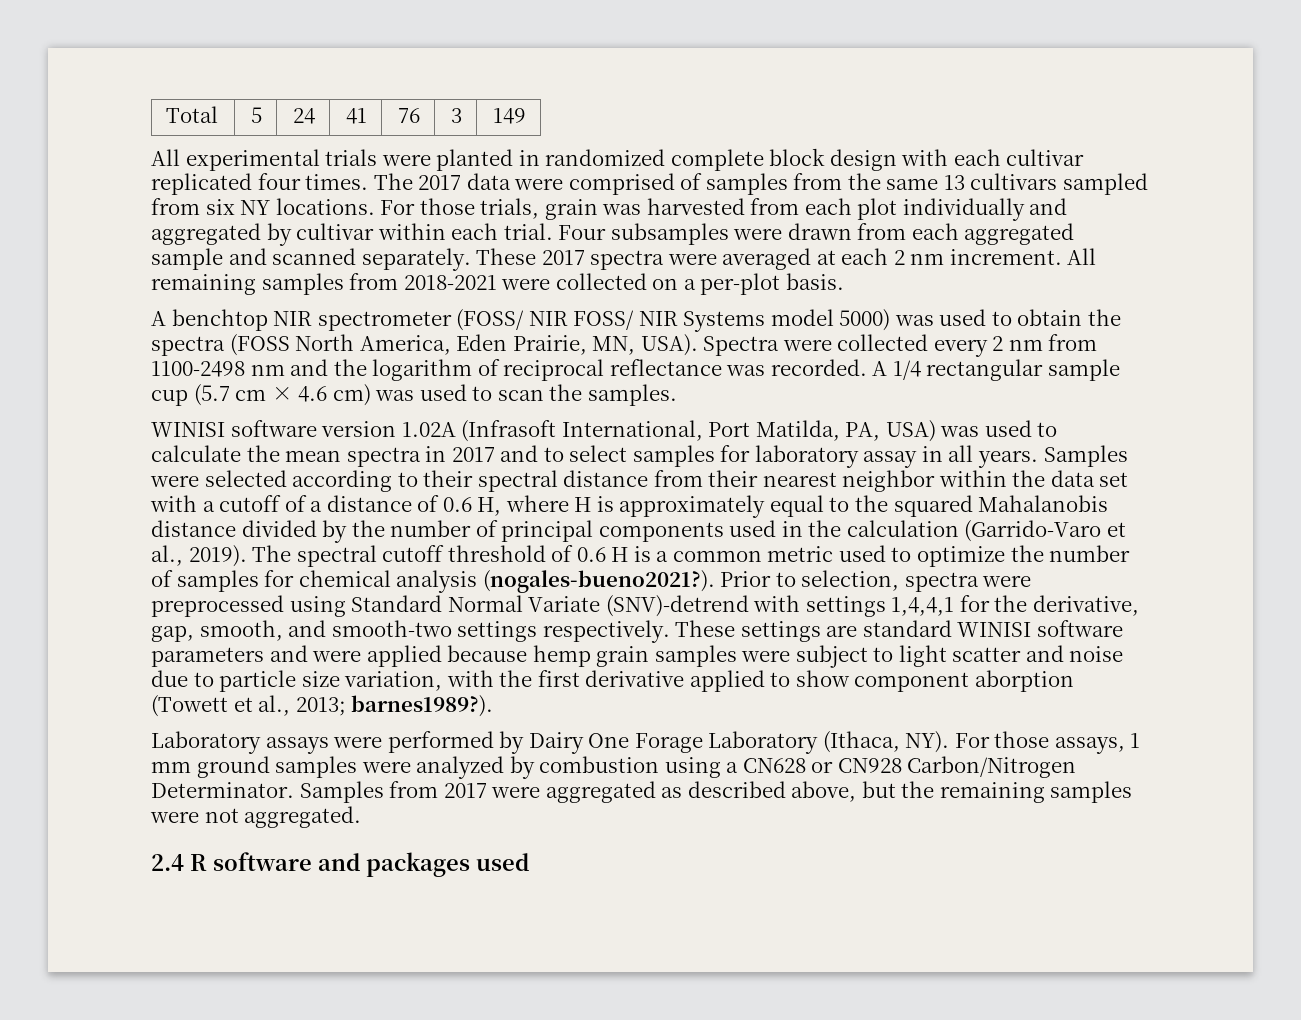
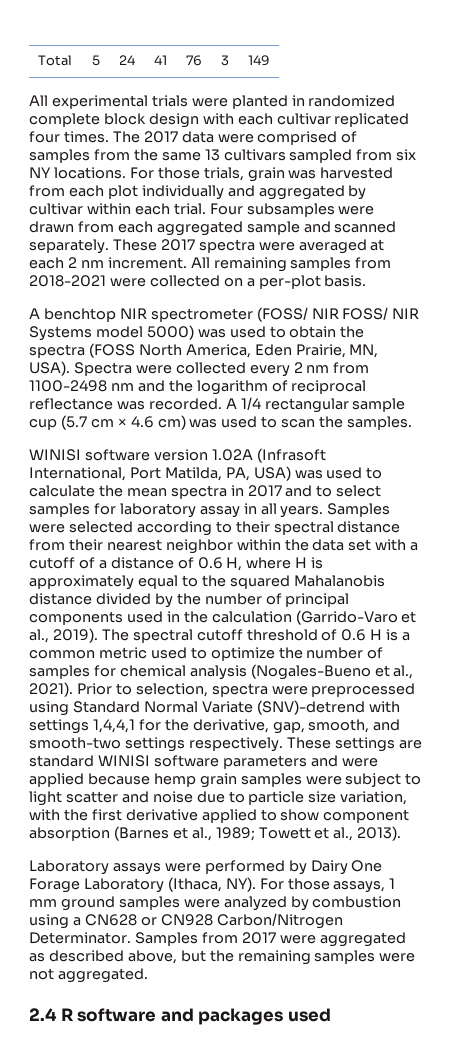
[482,570,715,593] (nogales-bueno2021?). -> [250,664,414,680] [29,682,73,697] (Nogales-Bueno et al., 2021).
[974,670,1074,692] [151,695,494,717] aborption (Towett et al., 2013; barnes1989?). -> [29,826,402,841] absorption (Barnes et al., 1989; Towett et al., 2013).

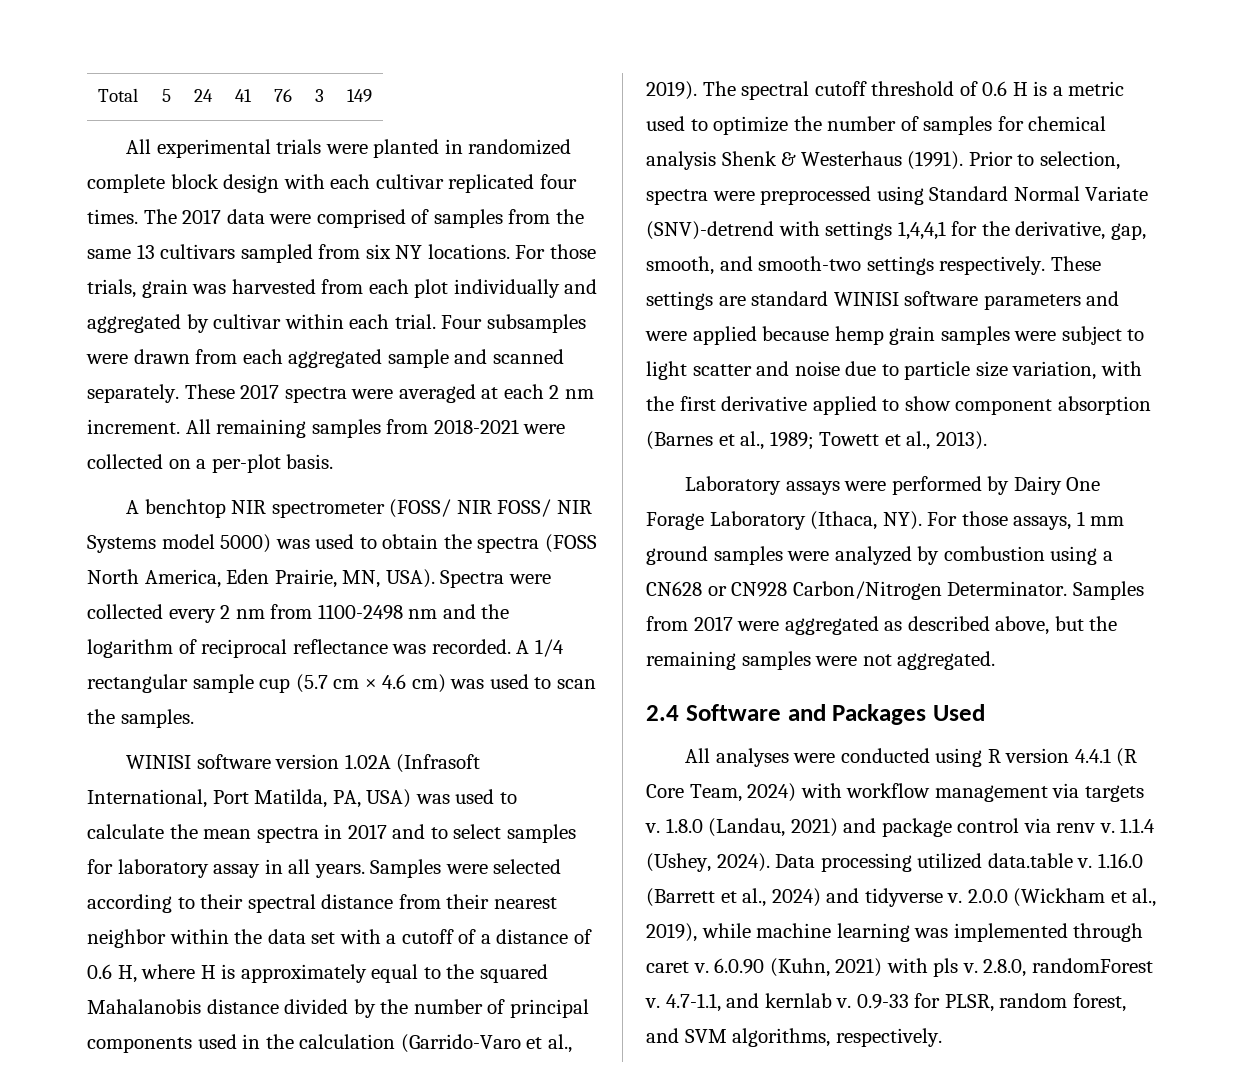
[29,650,95,659] common -> (1063, 91) none
[250,664,414,680] [29,682,73,697] (Nogales-Bueno et al., 2021). -> [721,151,964,170] Shenk & Westerhaus (1991).
[60,1008,331,1025] R software and packages used -> [685,704,985,725] [685,748,1138,767] [646,783,1144,802] [645,818,1156,837] [646,853,1143,872] [646,888,1157,907] [646,923,1144,942] [646,958,1153,977] [645,993,1126,1012] [646,1028,942,1047] Software and Packages Used // All analyses were conducted using R version 4.4.1 (R Core Team, 2024) with workflow management via targets v. 1.8.0 (Landau, 2021) and package control via renv v. 1.1.4 (Ushey, 2024). Data processing utilized data.table v. 1.16.0 (Barrett et al., 2024) and tidyverse v. 2.0.0 (Wickham et al., 2019), while machine learning was implemented through caret v. 6.0.90 (Kuhn, 2021) with pls v. 2.8.0, randomForest v. 4.7-1.1, and kernlab v. 0.9-33 for PLSR, random forest, and SVM algorithms, respectively.

